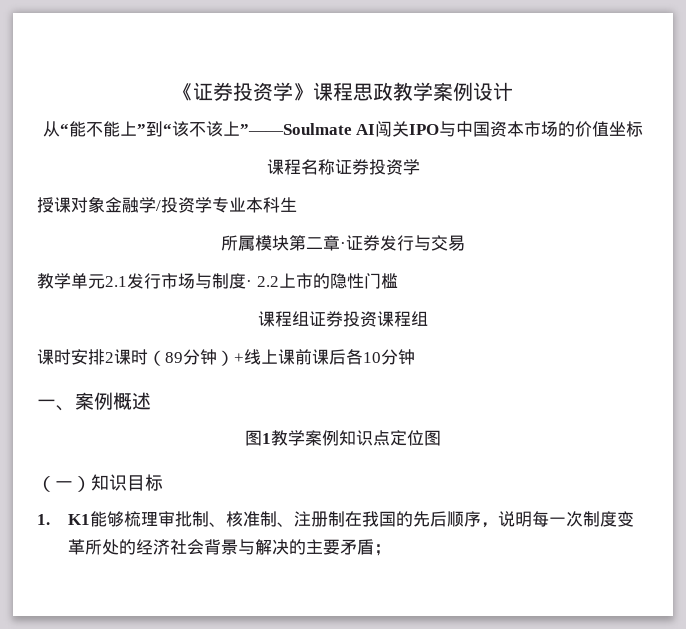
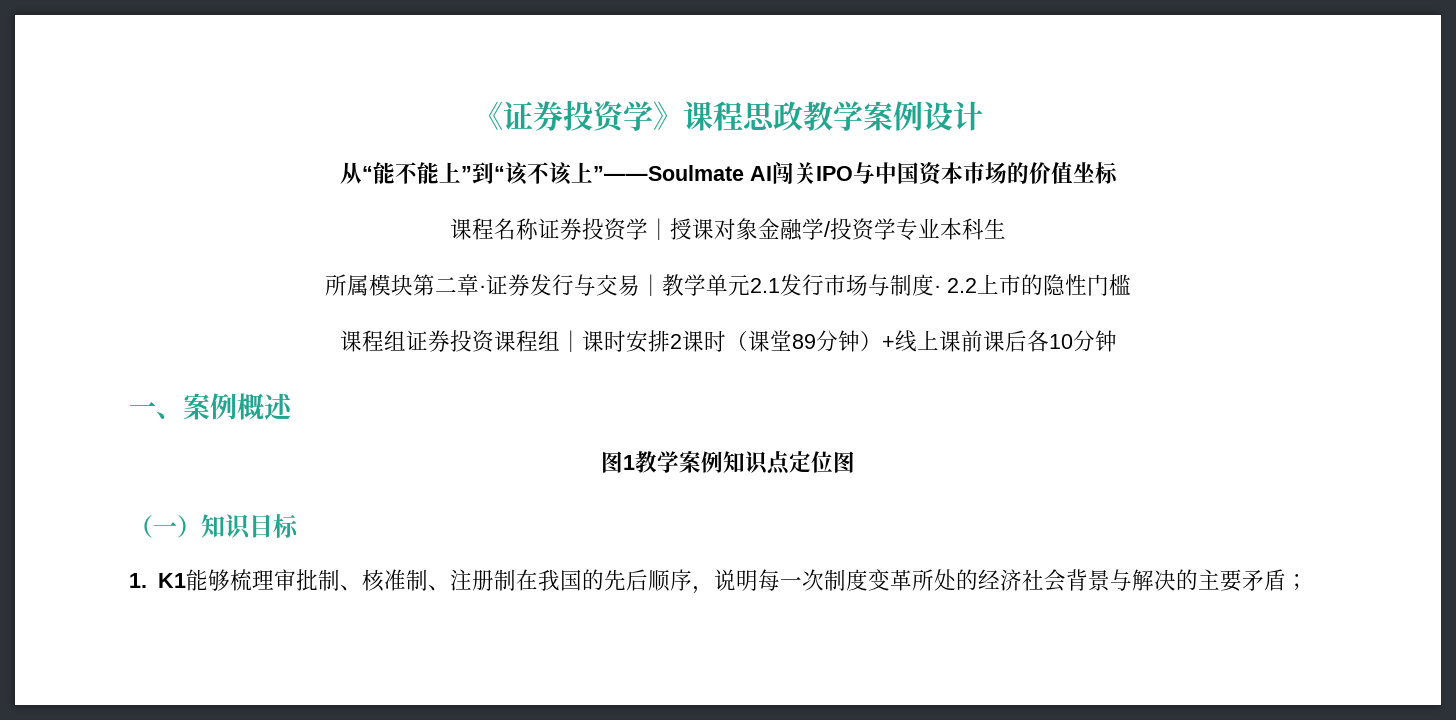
(420, 167) // -> [648,218,670,240] ｜
(465, 243) // -> [640,274,662,296] ｜
(428, 318) // -> [559,330,582,352] ｜
(165, 358) none -> [747,330,792,352] 课堂

